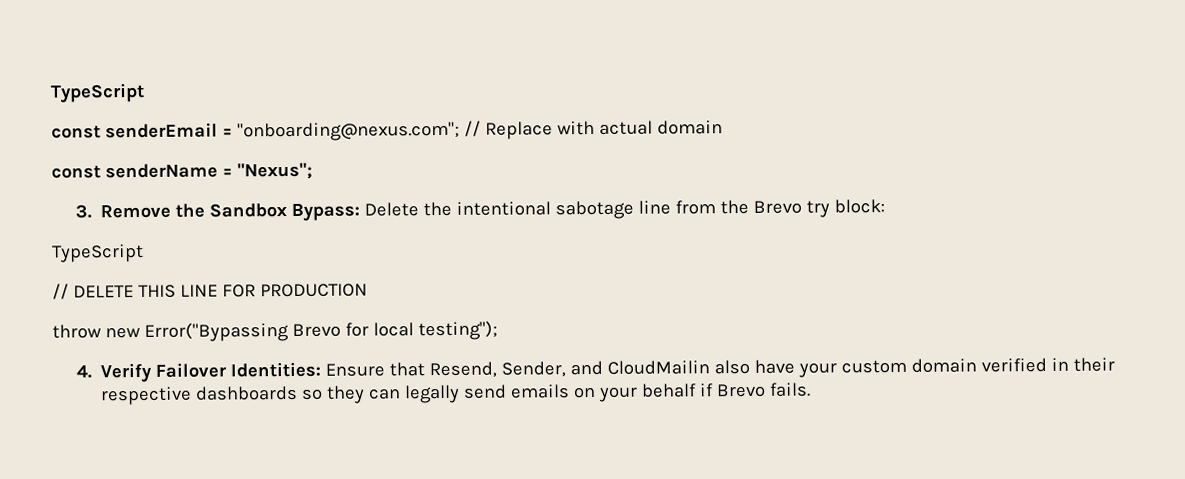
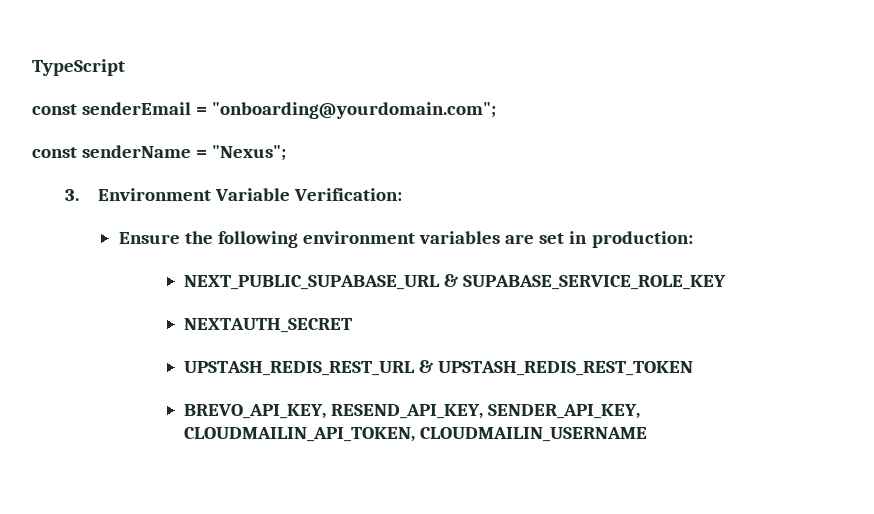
[236,120,723,142] "onboarding@nexus.com"; // Replace with actual domain -> [212,102,497,119] "onboarding@yourdomain.com";
[100,199,886,221] [52,243,144,263] [52,283,368,300] [52,320,498,342] [75,357,1116,383] [100,382,812,406] Remove the Sandbox Bypass: Delete the intentional sabotage line from the Brevo try block: // TypeScript // // DELETE THIS LINE FOR PRODUCTION // throw new Error("Bypassing Brevo for local testing"); // 4. Verify Failover Identities: Ensure that Resend, Sender, and CloudMailin also have your custom domain verified in their respective dashboards so they can legally send emails on your behalf if Brevo fails. -> [97,188,402,201] [118,231,693,248] [184,274,727,290] [184,318,353,333] [184,360,694,376] [184,404,641,419] [184,427,648,442] Environment Variable Verification: // Ensure the following environment variables are set in production: // NEXT_PUBLIC_SUPABASE_URL & SUPABASE_SERVICE_ROLE_KEY // NEXTAUTH_SECRET // UPSTASH_REDIS_REST_URL & UPSTASH_REDIS_REST_TOKEN // BREVO_API_KEY, RESEND_API_KEY, SENDER_API_KEY, CLOUDMAILIN_API_TOKEN, CLOUDMAILIN_USERNAME

